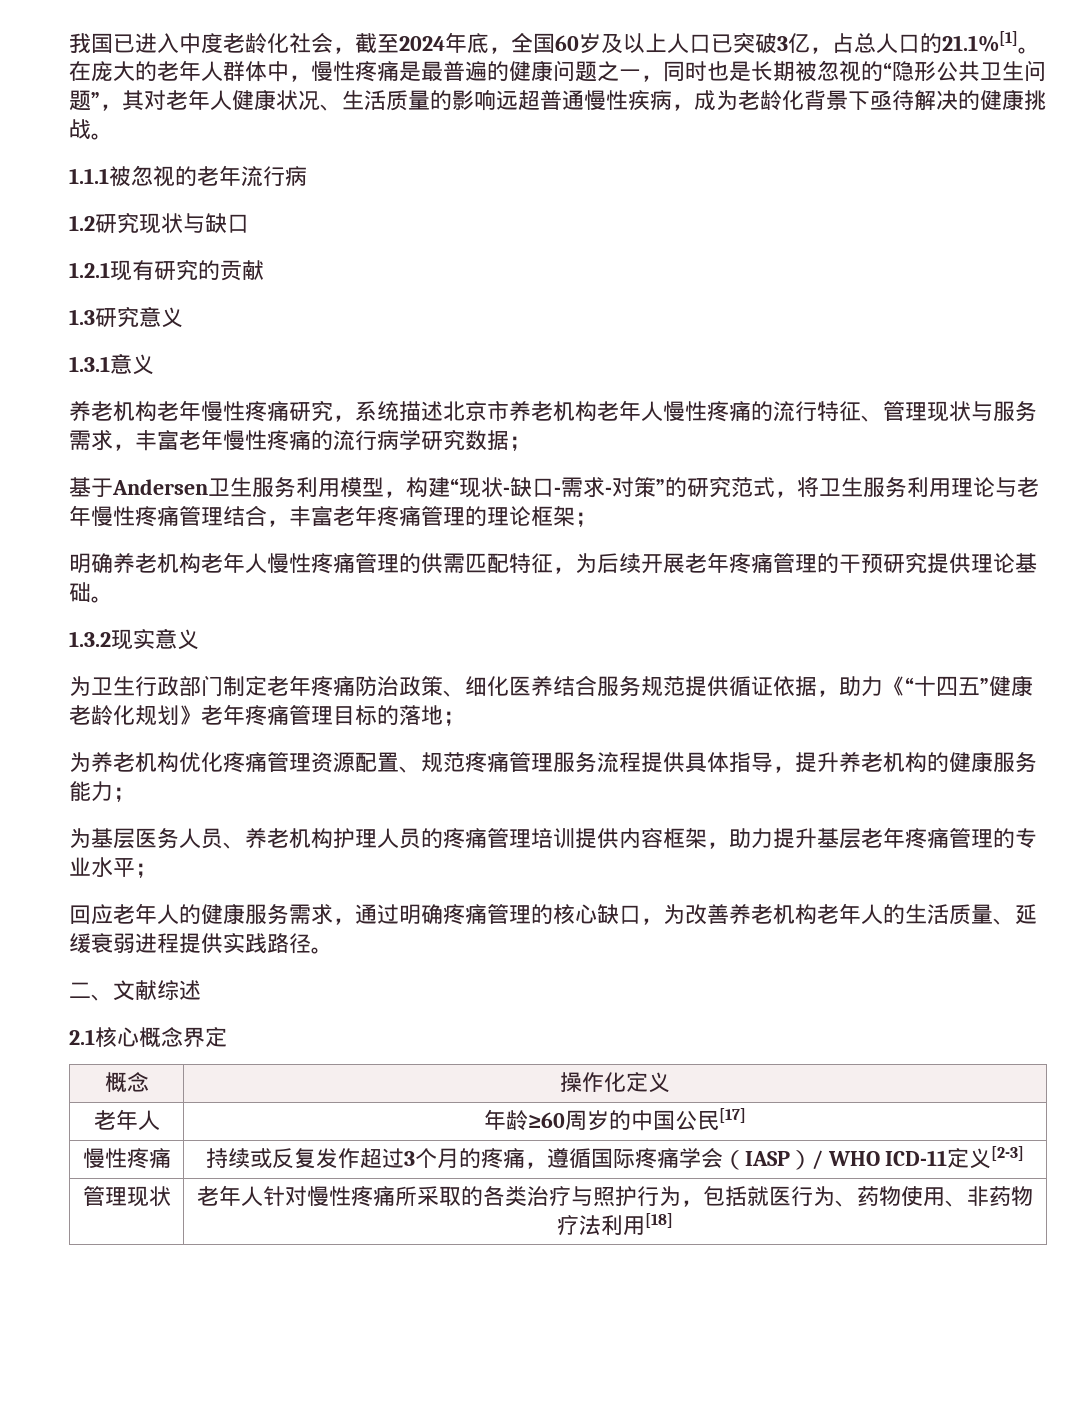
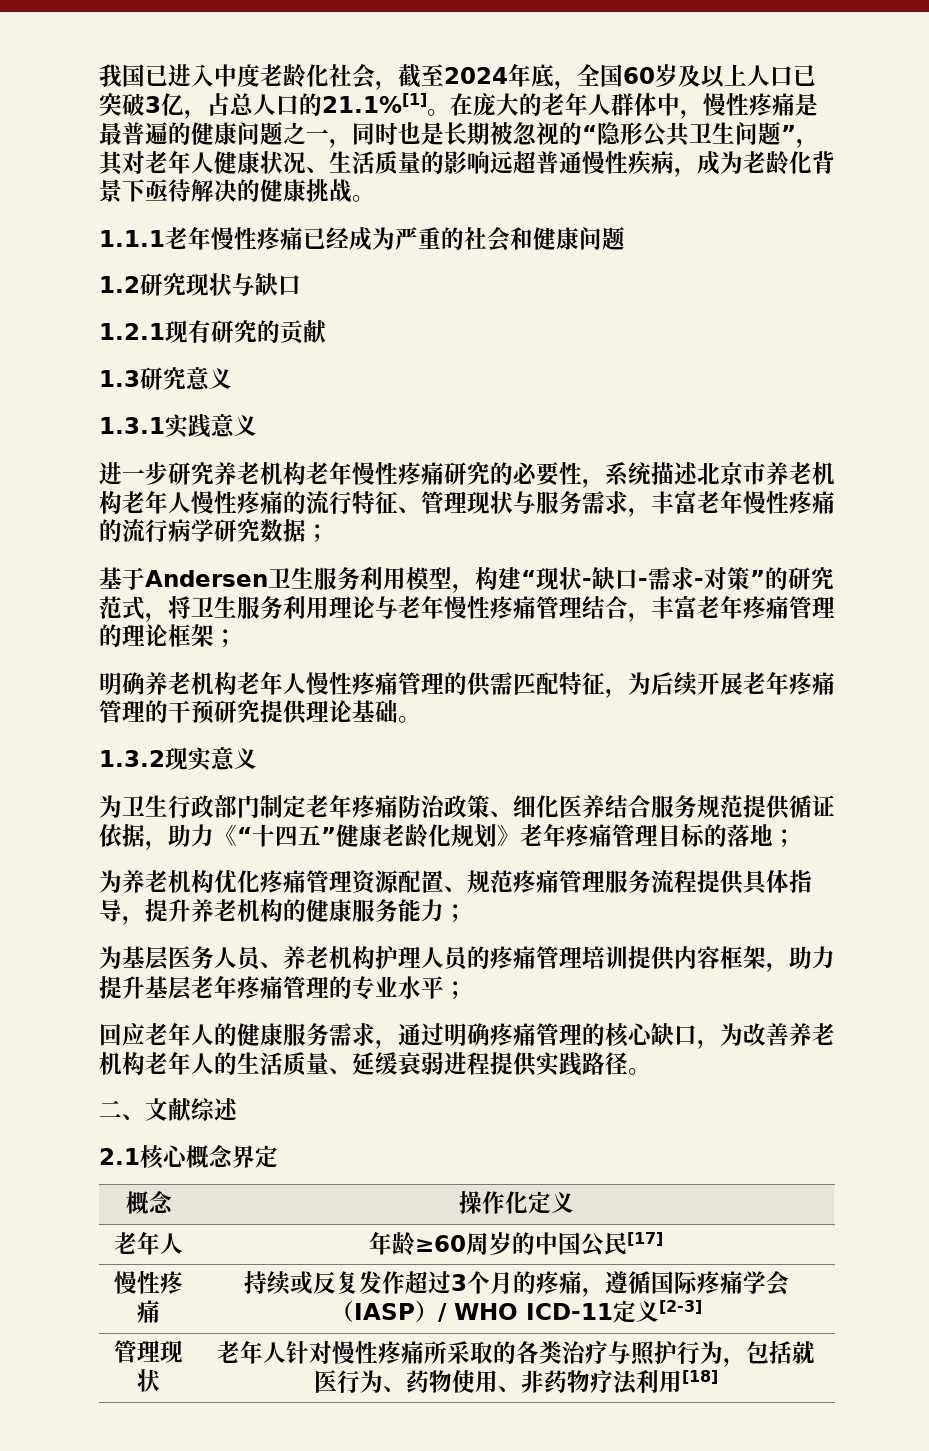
[109,165,307,187] 被忽视的老年流行病 -> [165,226,625,252] 老年慢性疼痛已经成为严重的社会和健康问题
[110,353,154,375] 意义 // -> [165,414,257,438] [99,462,214,485] 实践意义 // 进一步研究
(333, 411) none -> [490,462,582,486] 的必要性

